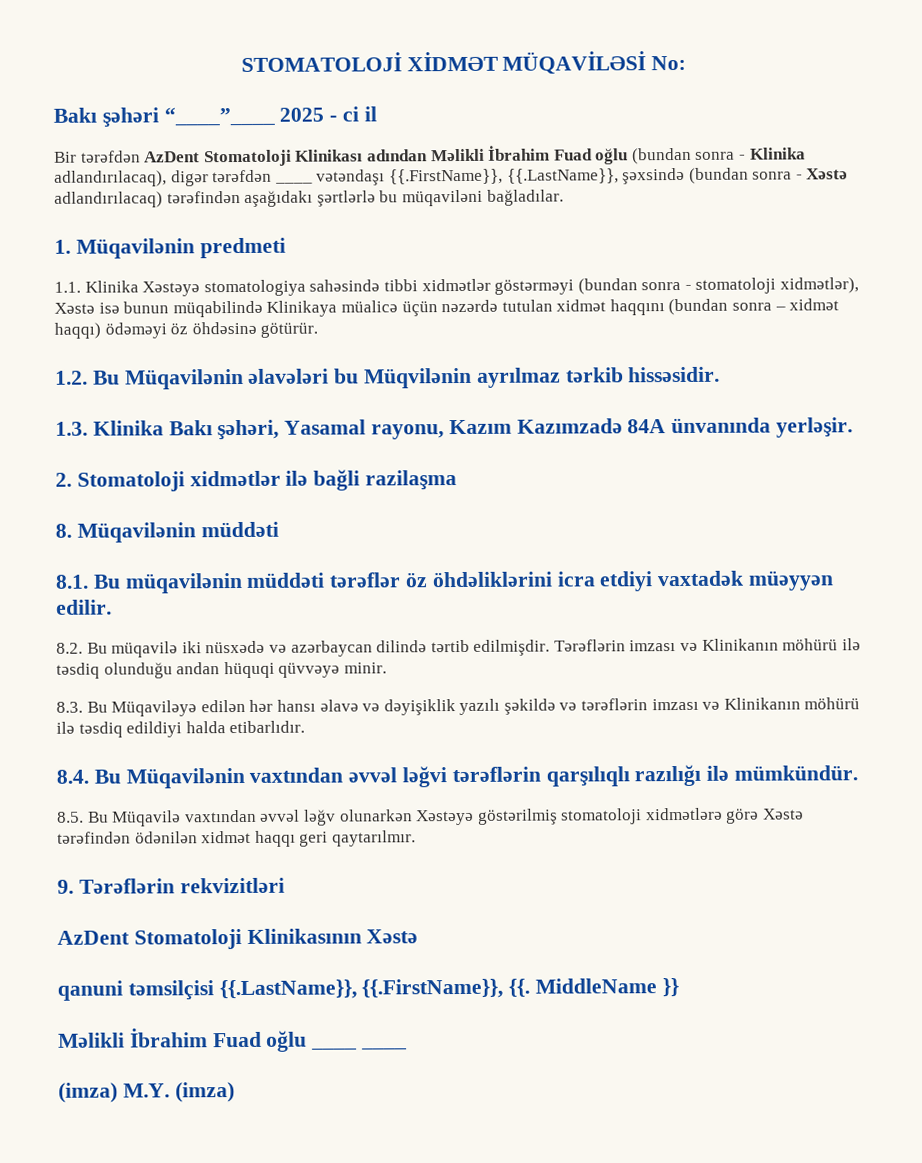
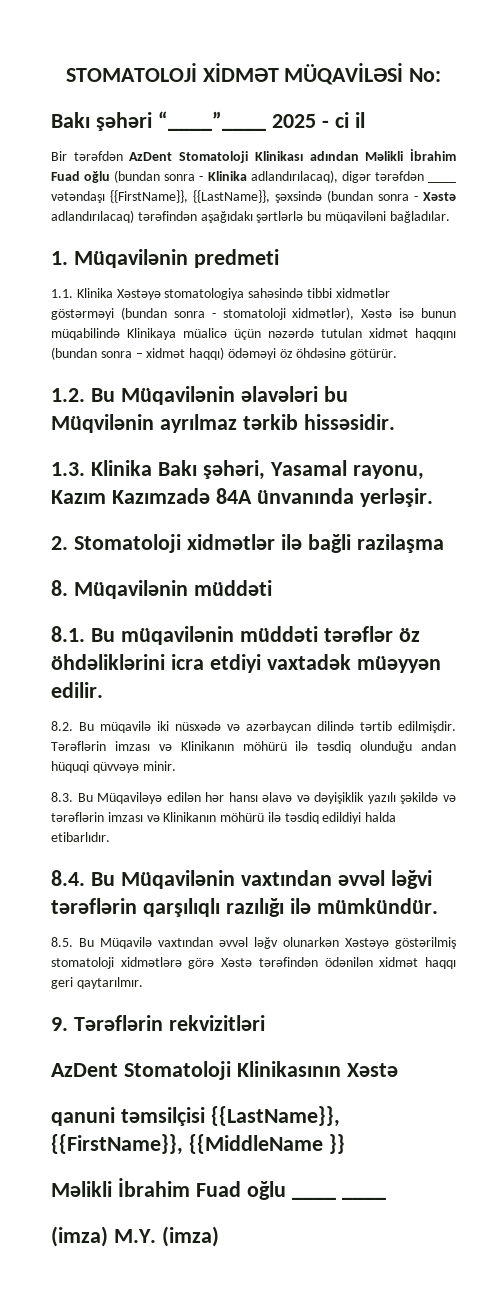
[388,168,619,185] {{.FirstName}}, {{.LastName}}, -> [110,190,270,203] {{FirstName}}, {{LastName}},
[218,978,658,1000] {{.LastName}}, {{.FirstName}}, {{. MiddleName -> [210,1106,340,1127] [51,1134,323,1155] {{LastName}}, {{FirstName}}, {{MiddleName

